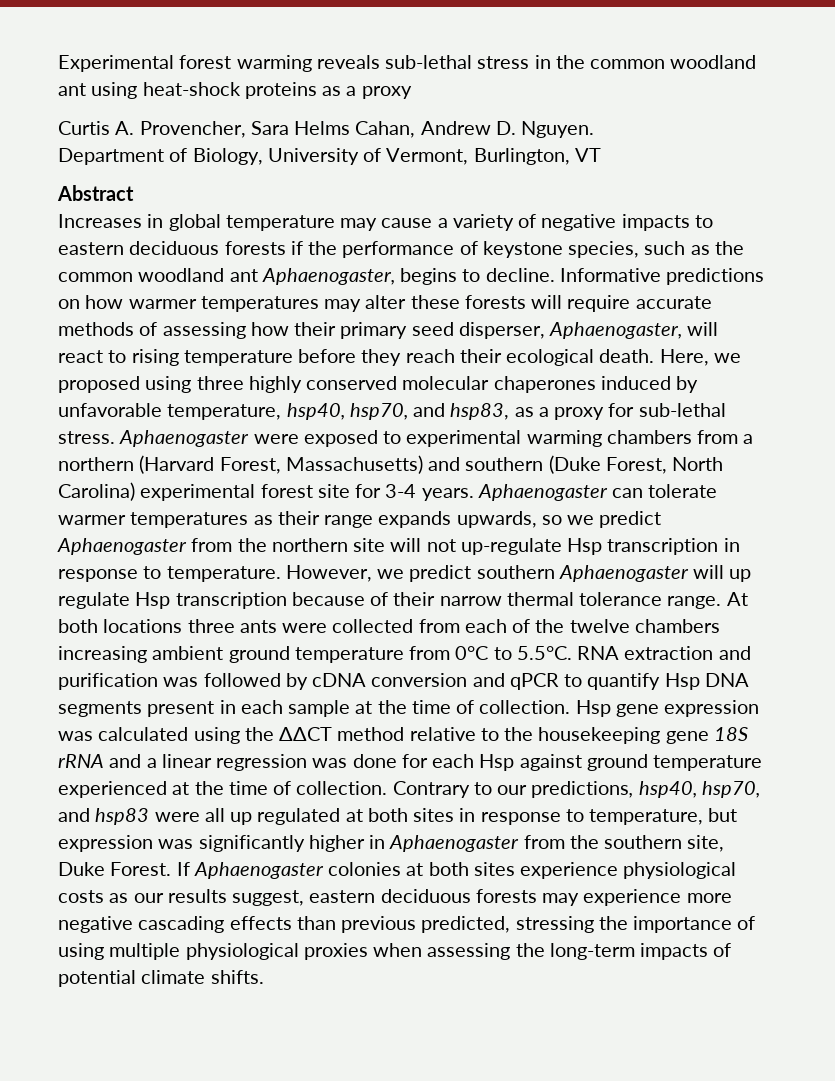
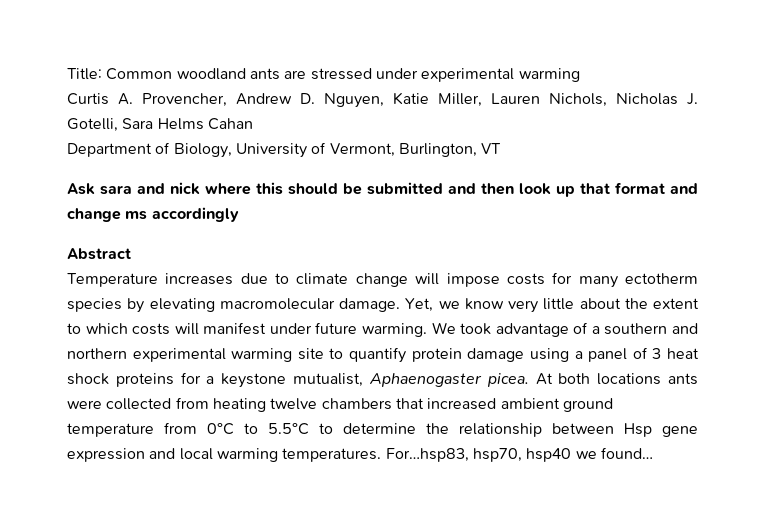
[58,55,757,72] [58,82,412,99] [58,121,595,138] Experimental forest warming reveals sub-lethal stress in the common woodland ant using heat-shock proteins as a proxy // Curtis A. Provencher, Sara Helms Cahan, Andrew D. Nguyen. -> [67,68,580,82] [67,92,698,108] [67,118,253,132] Title: Common woodland ants are stressed under experimental warming // Curtis A. Provencher, Andrew D. Nguyen, Katie Miller, Lauren Nichols, Nicholas J. Gotelli, Sara Helms Cahan
[57,185,134,201] [58,214,713,231] [58,241,744,258] [58,268,765,285] [58,295,712,312] [58,322,719,339] [58,349,741,366] [58,376,699,393] [58,403,726,420] [58,430,754,447] [58,455,724,474] [58,482,718,501] [58,511,662,528] [57,538,740,555] [58,565,752,582] [58,592,722,609] Abstract // Increases in global temperature may cause a variety of negative impacts to eastern deciduous forests if the performance of keystone species, such as the common woodland ant Aphaenogaster, begins to decline. Informative predictions on how warmer temperatures may alter these forests will require accurate methods of assessing how their primary seed disperser, Aphaenogaster, will react to rising temperature before they reach their ecological death. Here, we proposed using three highly conserved molecular chaperones induced by unfavorable temperature, hsp40, hsp70, and hsp83, as a proxy for sub-lethal stress. Aphaenogaster were exposed to experimental warming chambers from a northern (Harvard Forest, Massachusetts) and southern (Duke Forest, North Carolina) experimental forest site for 3-4 years. Aphaenogaster can tolerate warmer temperatures as their range expands upwards, so we predict Aphaenogaster from the northern site will not up-regulate Hsp transcription in response to temperature. However, we predict southern Aphaenogaster will up regulate Hsp transcription because of their narrow thermal tolerance range. -> [67,182,698,197] [67,207,239,222] [67,248,131,260] [67,272,699,288] [67,298,699,313] [67,322,698,337] [67,347,700,363] [67,372,529,388] Ask sara and nick where this should be submitted and then look up that format and change ms accordingly // Abstract // Temperature increases due to climate change will impose costs for many ectotherm species by elevating macromolecular damage. Yet, we know very little about the extent to which costs will manifest under future warming. We took advantage of a southern and northern experimental warming site to quantify protein damage using a panel of 3 heat shock proteins for a keystone mutualist, Aphaenogaster picea.
[187,619,235,633] three -> (662, 379) none
[464,619,720,633] [58,646,147,663] each of the twelve chambers increasing -> [212,398,497,412] heating twelve chambers that increased
[516,646,751,660] [58,673,749,690] [58,700,760,717] [58,727,748,744] [58,754,763,771] [58,781,760,798] [58,808,738,825] [58,835,725,852] [58,862,737,879] [58,889,732,906] [58,916,756,933] [58,943,732,960] [58,970,264,987] 5.5°C. RNA extraction and purification was followed by cDNA conversion and qPCR to quantify Hsp DNA segments present in each sample at the time of collection. Hsp gene expression was calculated using the ΔΔCT method relative to the housekeeping gene 18S rRNA and a linear regression was done for each Hsp against ground temperature experienced at the time of collection. Contrary to our predictions, hsp40, hsp70, and hsp83 were all up regulated at both sites in response to temperature, but expression was significantly higher in Aphaenogaster from the southern site, Duke Forest. If Aphaenogaster colonies at both sites experience physiological costs as our results suggest, eastern deciduous forests may experience more negative cascading effects than previous predicted, stressing the importance of using multiple physiological proxies when assessing the long-term impacts of potential climate shifts. -> [268,423,698,437] [67,447,653,462] 5.5°C to determine the relationship between Hsp gene expression and local warming temperatures. For…hsp83, hsp70, hsp40 we found…

